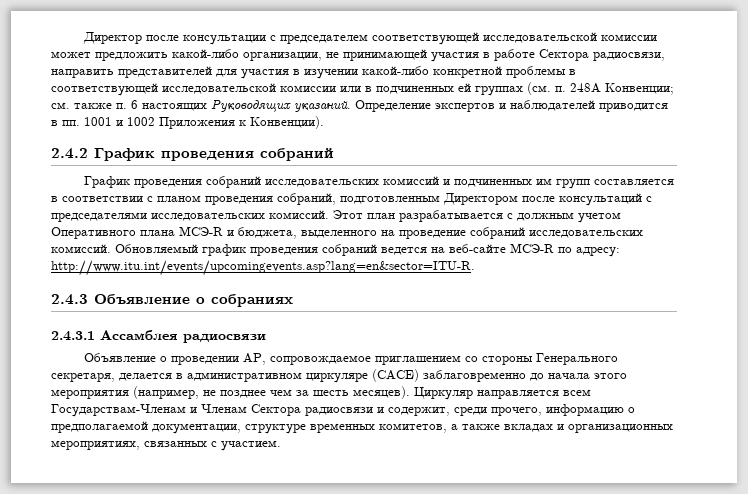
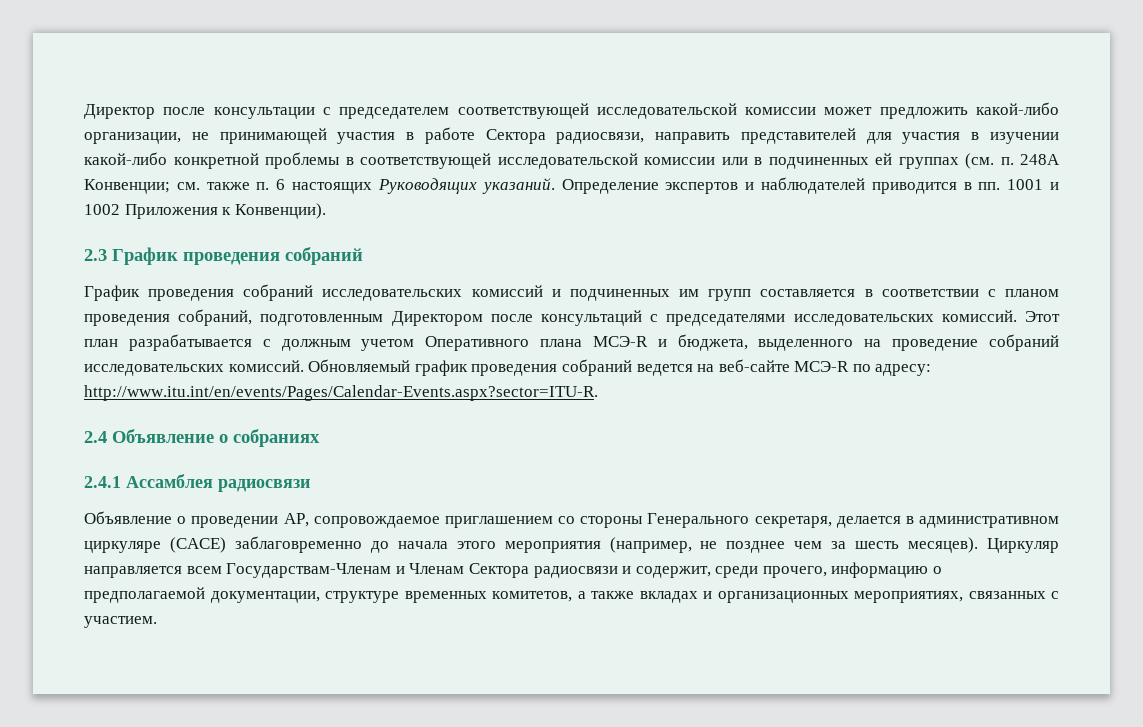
[51,148,88,159] 2.4.2 -> [84,249,107,261] 2.3
[51,260,475,276] [51,294,88,305] http://www.itu.int/events/upcomingevents.asp?lang=en&sector=ITU-R. // 2.4.3 -> [84,385,598,401] [84,431,107,443] http://www.itu.int/en/events/Pages/Calendar-Events.aspx?sector=ITU-R. // 2.4
[51,331,95,341] 2.4.3.1 -> [84,476,121,488] 2.4.1

